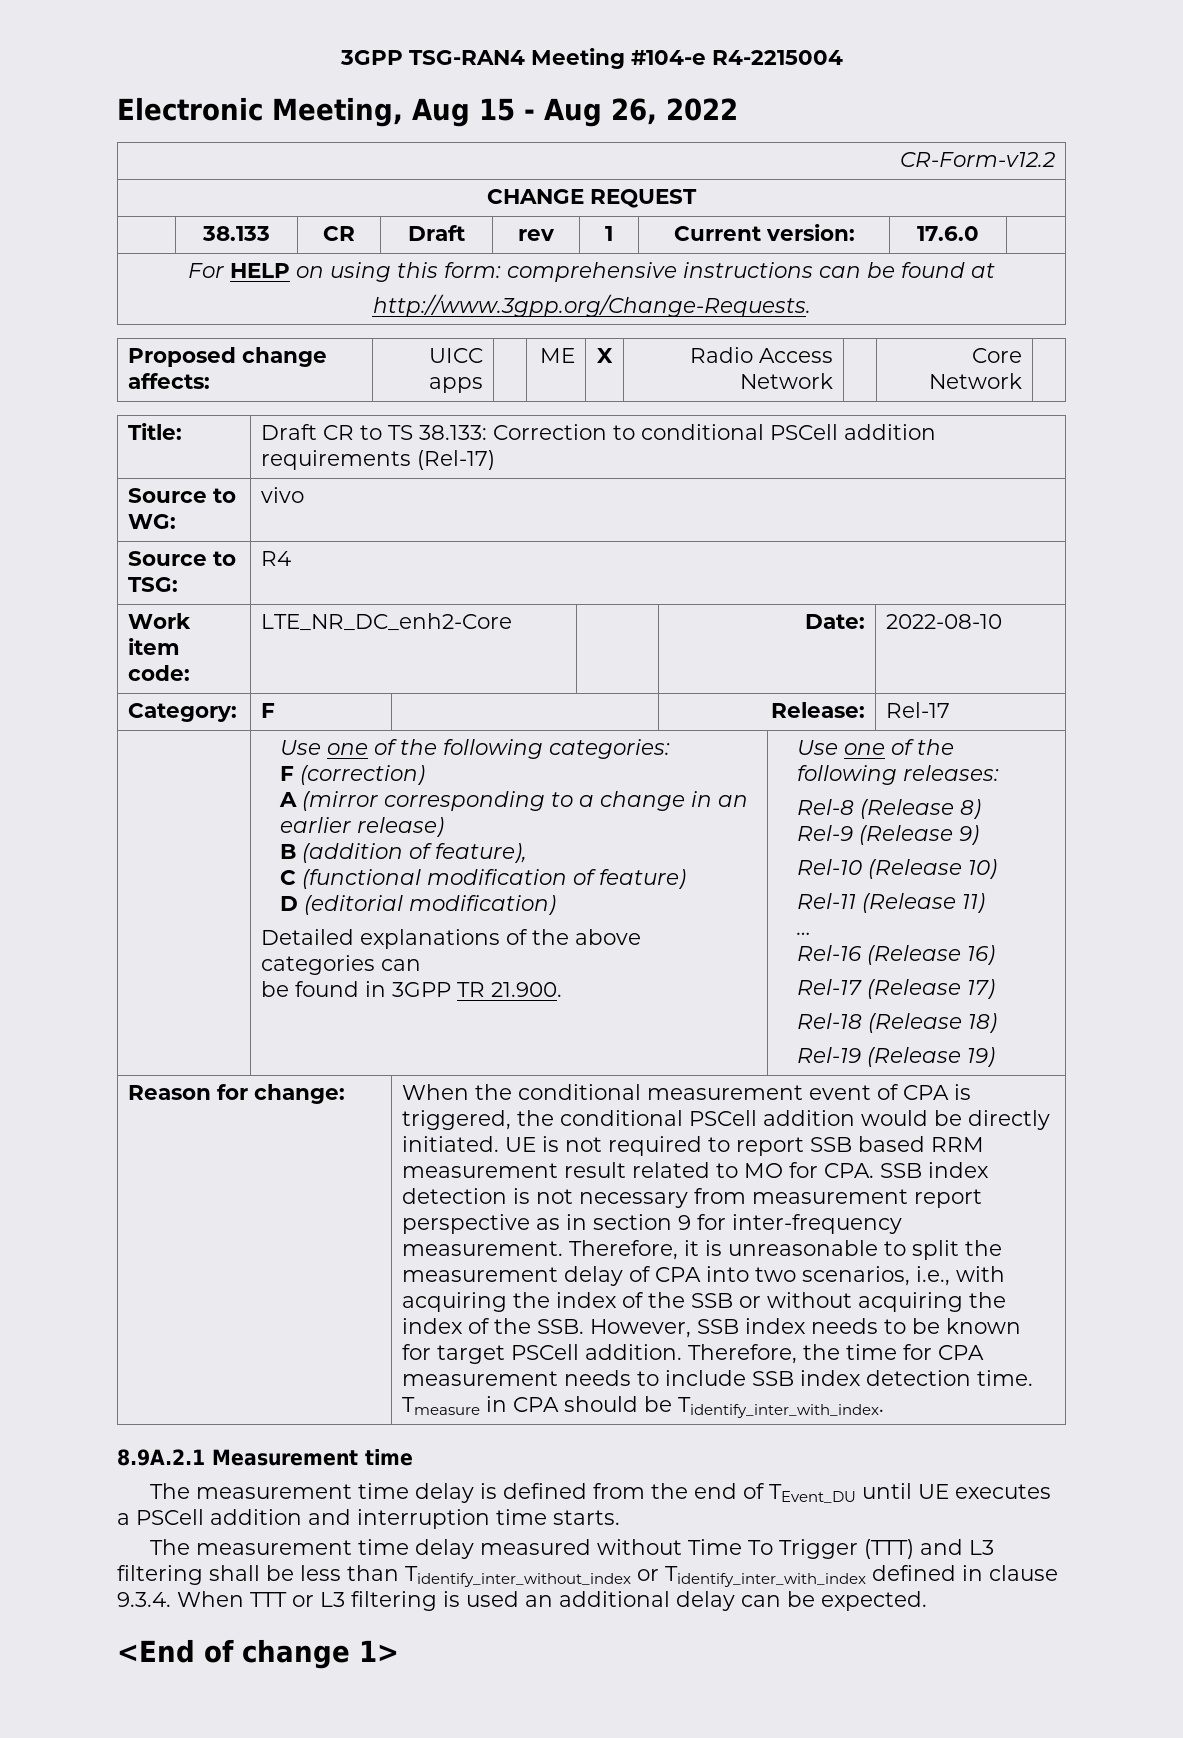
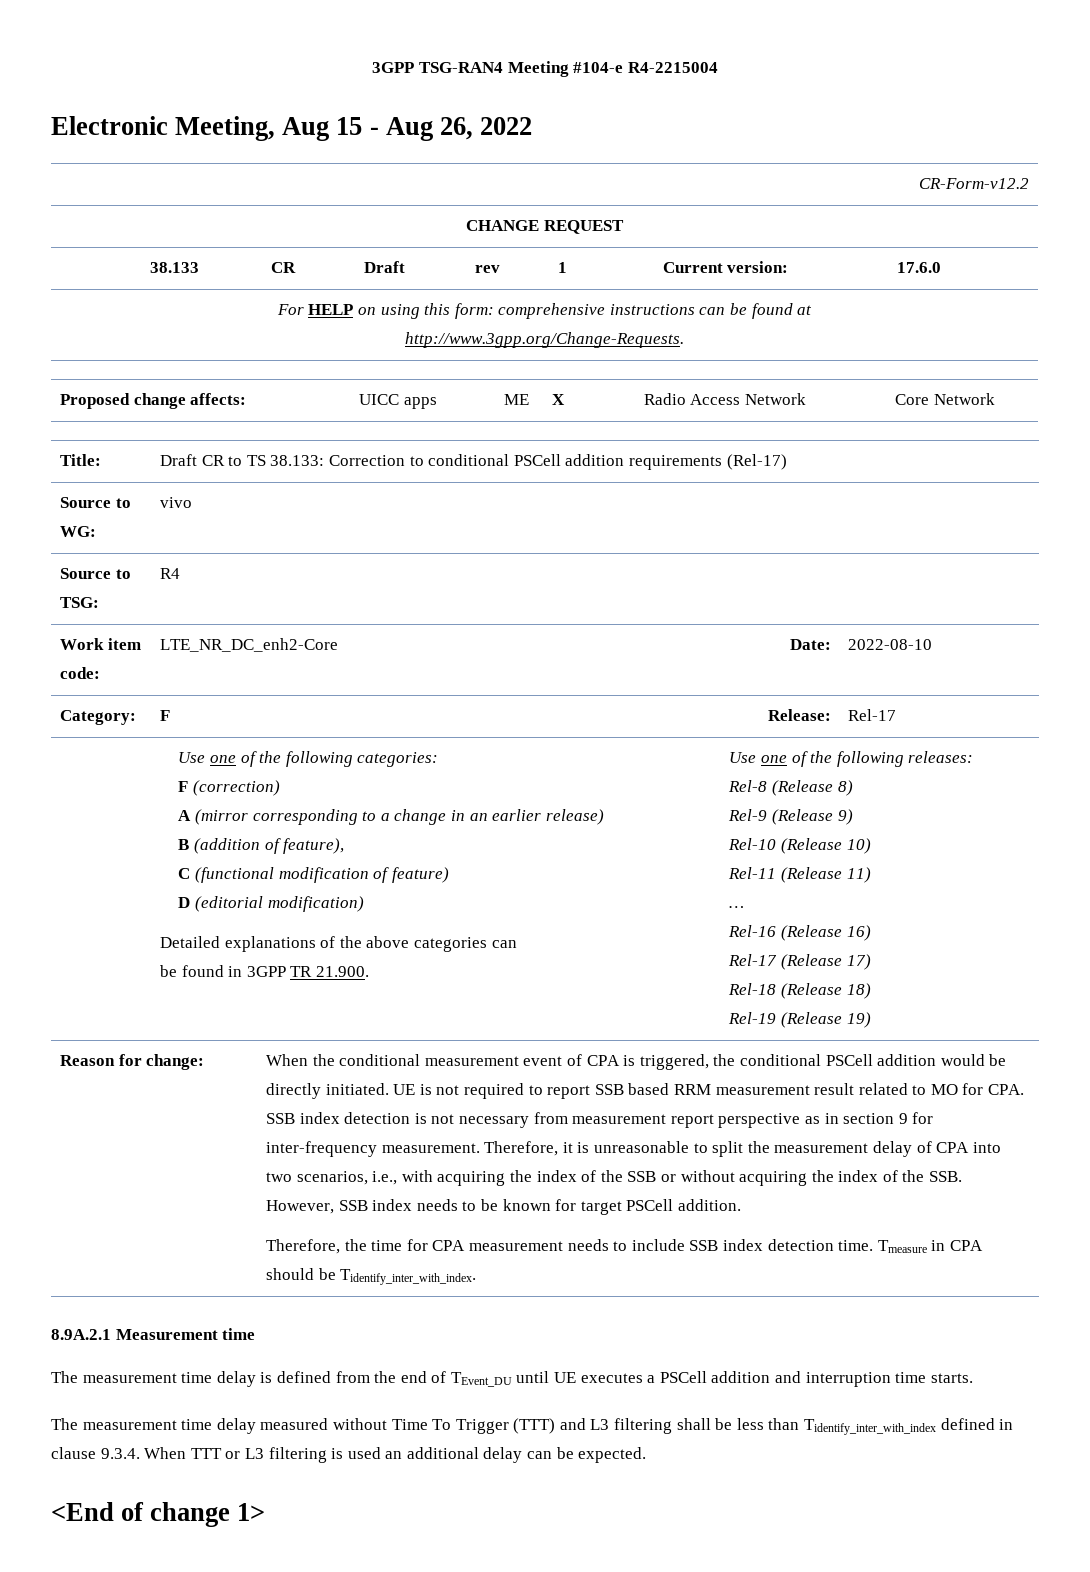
(683, 1352) none -> (741, 1205) //
[405,1566,659,1587] Tidentify_inter_without_index or -> (800, 1424) none

